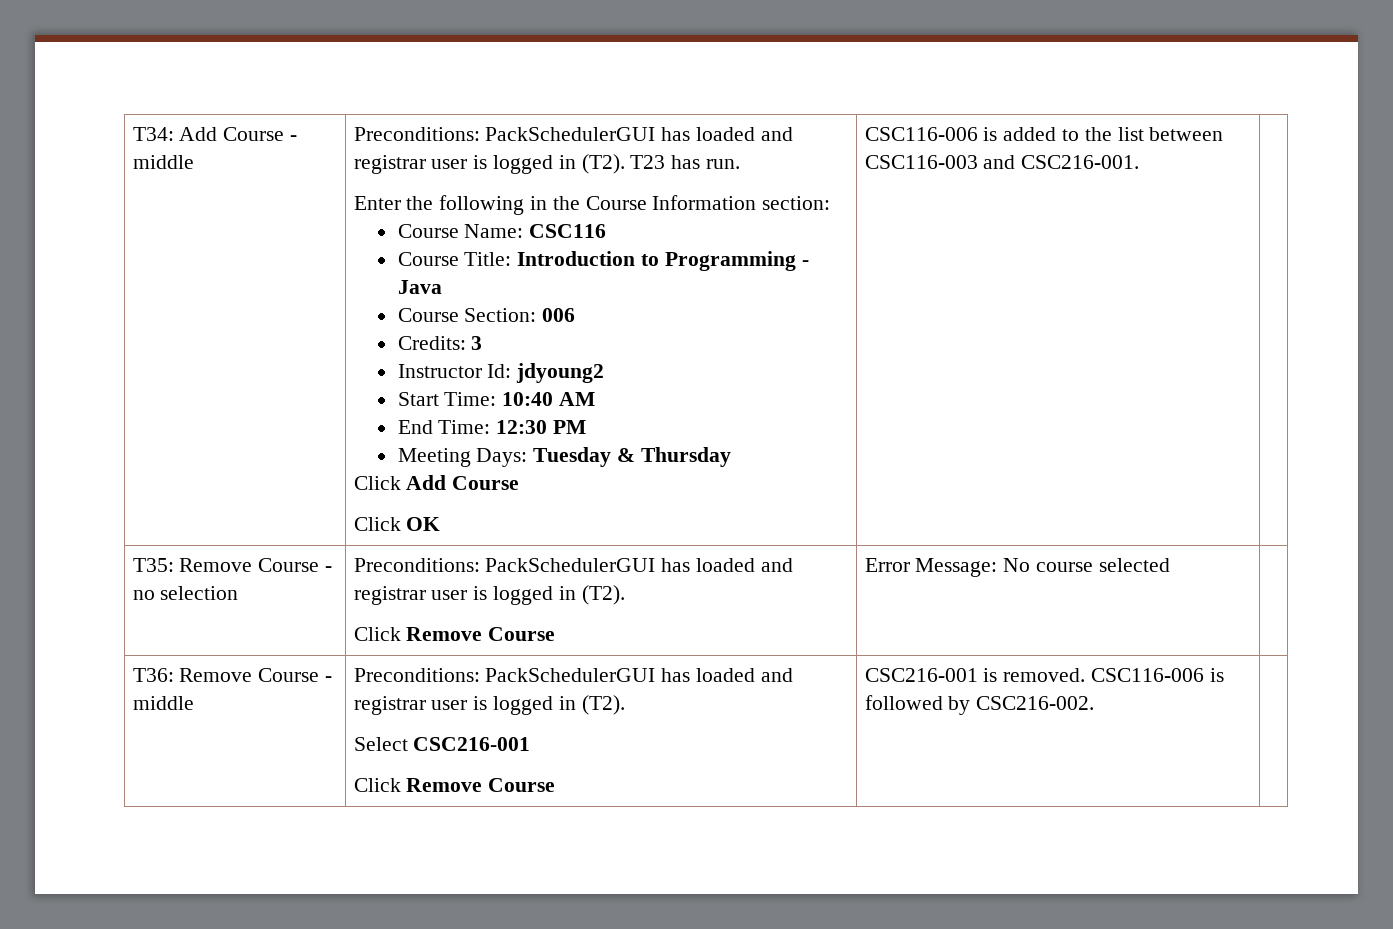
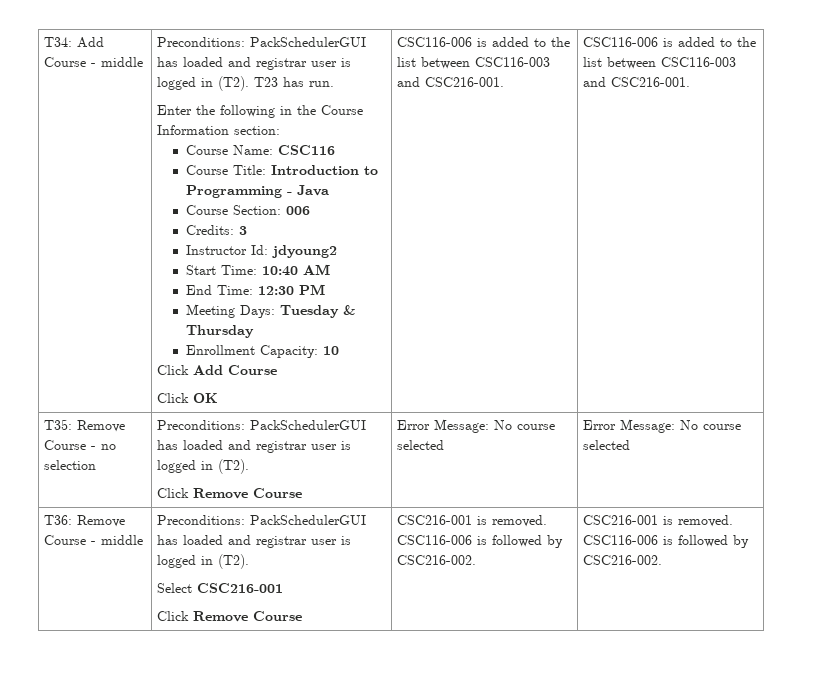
(731, 457) none -> [185,345,339,358] // Enrollment Capacity: 10
(1140, 162) none -> [583,37,757,47] [583,57,737,69] [583,77,691,87] CSC116-006 is added to the list between CSC116-003 and CSC216-001.
(1170, 565) none -> [583,419,742,433] [583,440,631,450] Error Message: No course selected
(1095, 703) none -> [583,515,734,527] [583,535,750,548] [583,555,663,565] CSC216-001 is removed. CSC116-006 is followed by CSC216-002.

